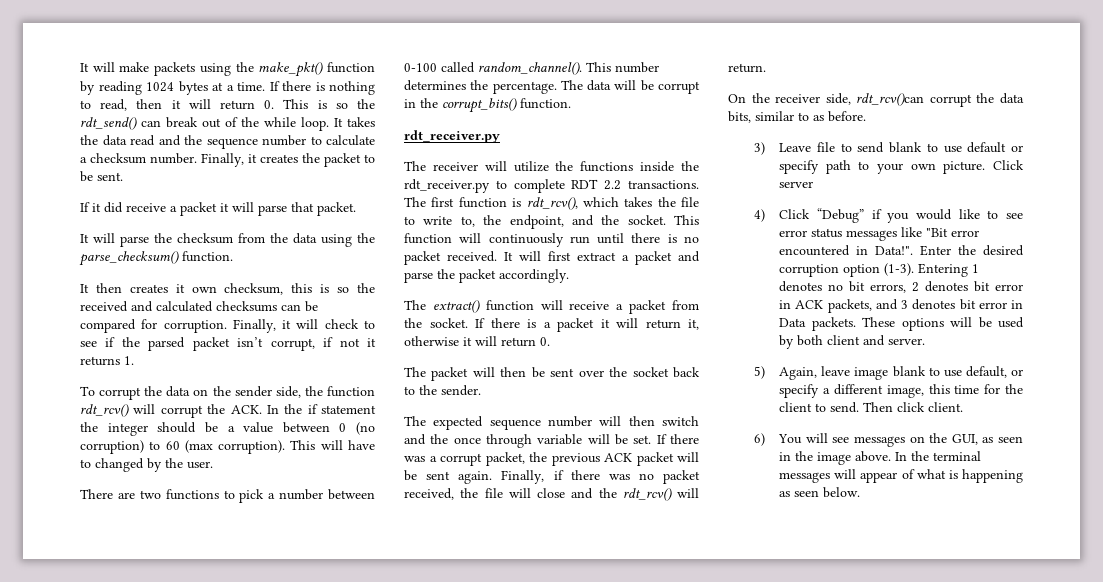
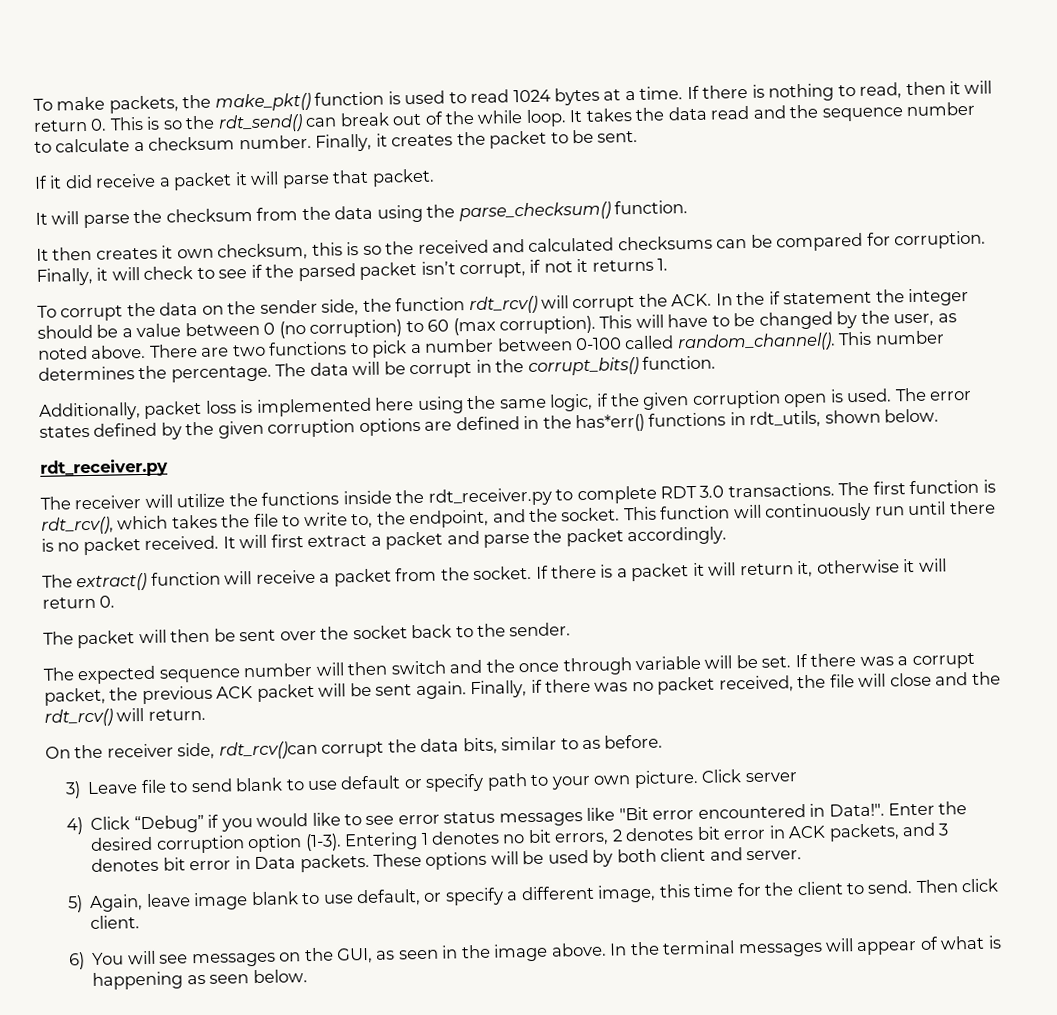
[80,62,375,77] [80,81,142,95] It will make packets using the make_pkt() function by reading -> [33,89,510,114] To make packets, the make_pkt() function is used to read
(91, 463) none -> [733,312,756,327] be
[187,461,213,469] user. // -> [893,313,957,327] [38,344,147,360] user, as noted above.
(571, 103) none -> [39,387,973,421] [39,408,940,440] // Additionally, packet loss is implemented here using the same logic, if the given corruption open is used. The error states defined by the given corruption options are defined in the has*err() functions in rdt_utils, shown below.
[604,180,622,190] 2.2 -> [699,485,725,498] 3.0

